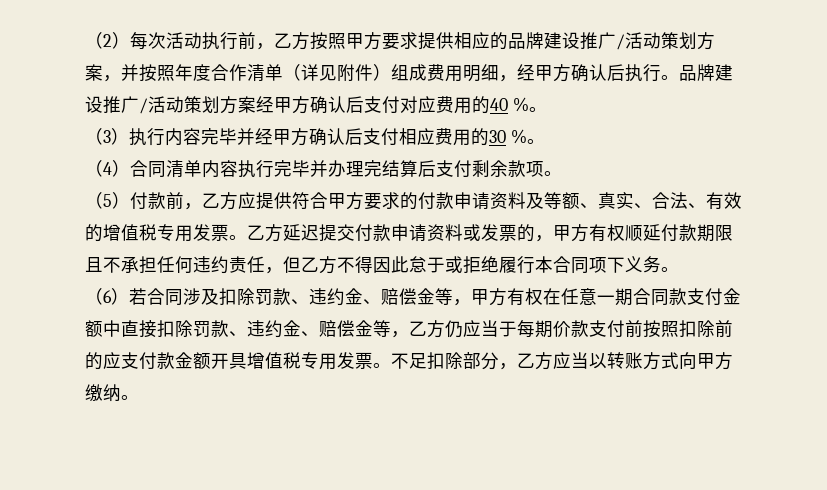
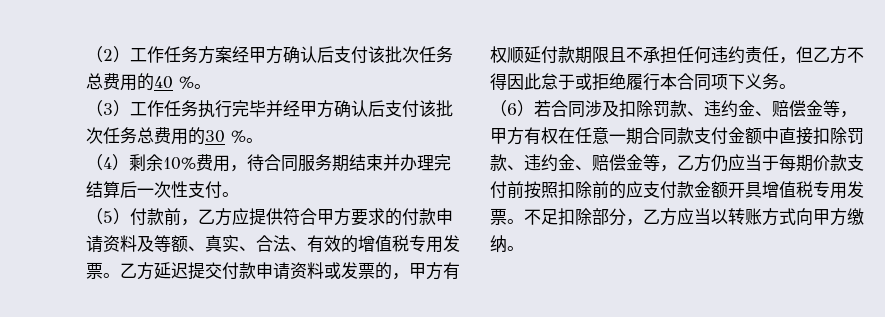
[130,32,715,50] [85,64,733,82] [85,96,220,114] 每次活动执行前，乙方按照甲方要求提供相应的品牌建设推广/活动策划方案，并按照年度合作清单（详见附件）组成费用明细，经甲方确认后执行。品牌建设推广/活动策划 -> [130,46,198,63] 工作任务
[400,96,436,113] 对应 -> [368,46,453,64] [86,73,103,90] 该批次任务总
[129,128,201,146] 执行内容 -> [130,100,232,118] 工作任务执行
[399,128,435,145] 相应 -> [419,100,453,118] [86,127,154,144] 该批次任务总
[130,160,310,178] 合同清单内容执行完毕 -> [129,154,383,172] 剩余10%费用，待合同服务期结束
[436,160,544,178] 支付剩余款项 -> [137,181,222,199] 一次性支付

